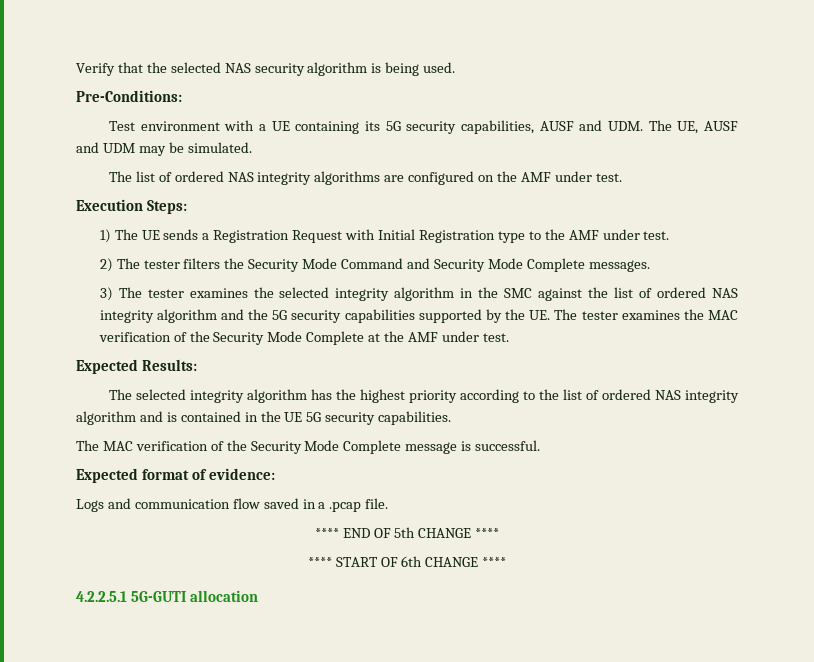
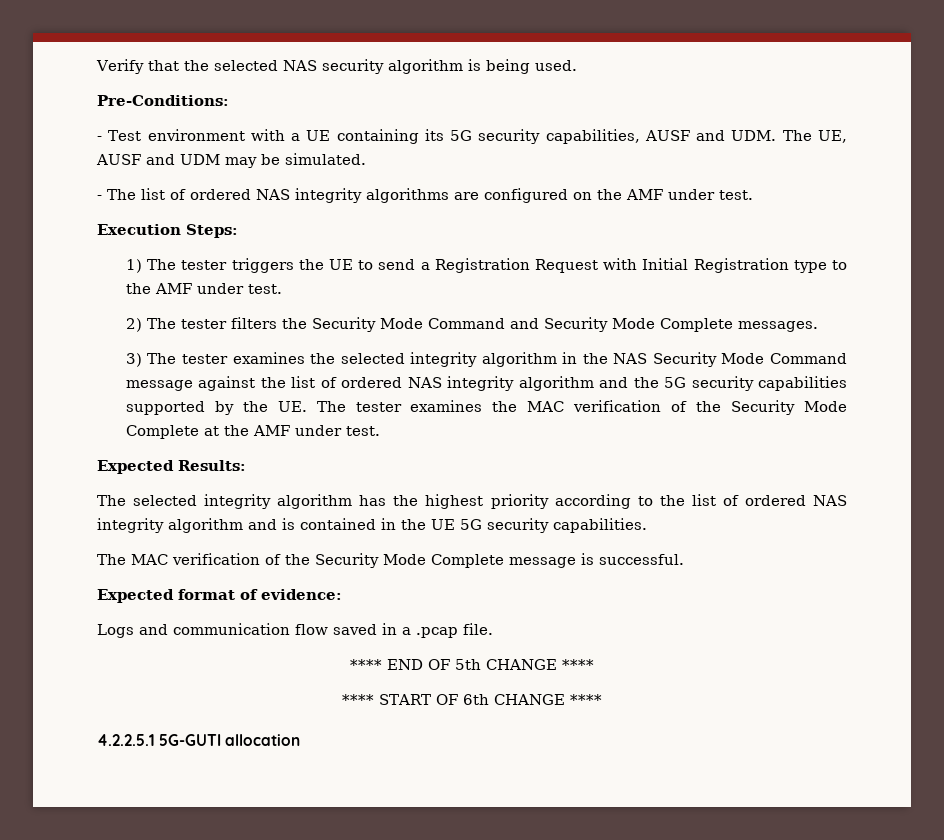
(182, 96) none -> [97,136,102,141] -
(252, 147) none -> [97,195,102,200] -
[141,229,199,240] UE sends -> [181,258,416,273] tester triggers the UE to send
[504,288,533,298] SMC -> [613,352,847,367] [125,380,193,391] NAS Security Mode Command message

